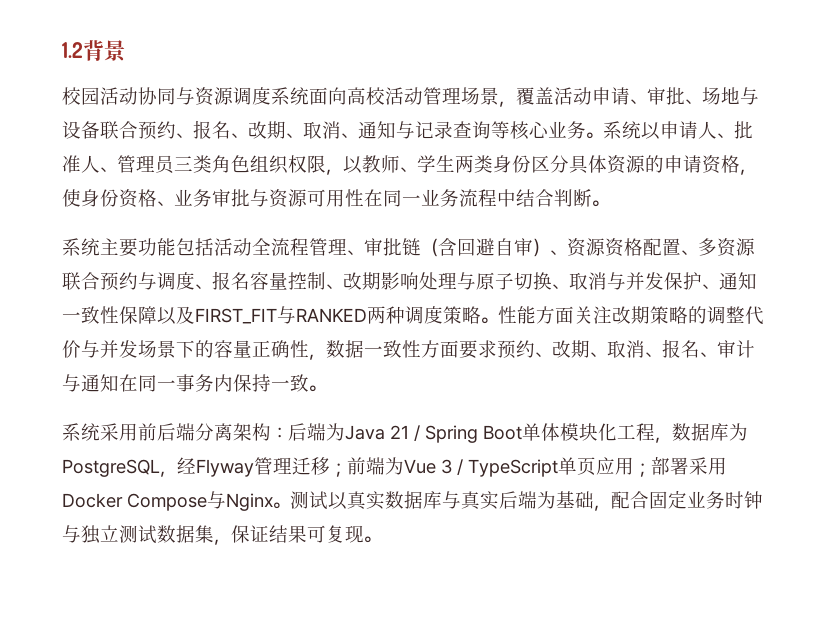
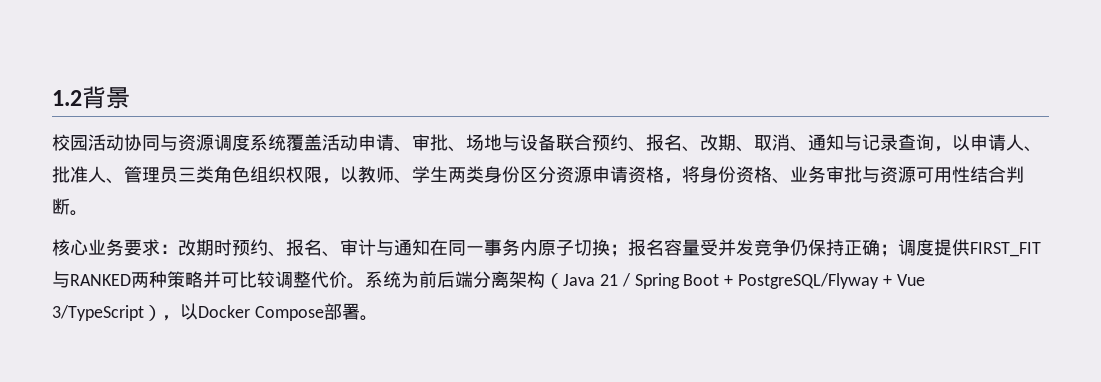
[309,87,516,107] 面向高校活动管理场景， -> (286, 142) none
[491,121,641,140] 等核心业务。系统 -> [934,146,952,152] ，
[569,155,664,174] 具体资源的 -> [556,166,592,183] 资源
[62,189,81,207] 使 -> [682,166,700,183] 将
[364,189,516,207] 在同一业务流程中 -> (970, 174) none
[62,238,755,257] [62,271,757,291] [62,306,764,325] [62,340,645,360] 系统主要功能包括活动全流程管理、审批链（含回避自审）、资源资格配置、多资源联合预约与调度、报名容量控制、改期影响处理与原子切换、取消与并发保护、通知一致性保障以及FIRST_FIT与RANKED两种调度策略。性能方面关注改期策略的调整代价与并发场景下的容量正确性，数据一致性方面要求预约、改期、取消 -> [52,239,268,256] 核心业务要求：改期时预约
[233,374,326,392] [62,423,138,441] 保持一致。 // 系统采用 -> [538,239,1041,257] [52,271,419,289] 原子切换；报名容量受并发竞争仍保持正确；调度提供FIRST_FIT与RANKED两种策略并可比较调整代价。系统为
[271,423,345,441] ：后端为 -> [545,273,563,289] （
[522,423,748,443] [62,457,727,477] [62,490,763,511] [62,525,364,545] 单体模块化工程，数据库为PostgreSQL，经Flyway管理迁移；前端为Vue 3 / TypeScript单页应用；部署采用Docker Compose与Nginx。测试以真实数据库与真实后端为基础，配合固定业务时钟与独立测试数据集，保证结果可复现 -> [724,273,925,289] [52,303,360,321] + PostgreSQL/Flyway + Vue 3/TypeScript），以Docker Compose部署

